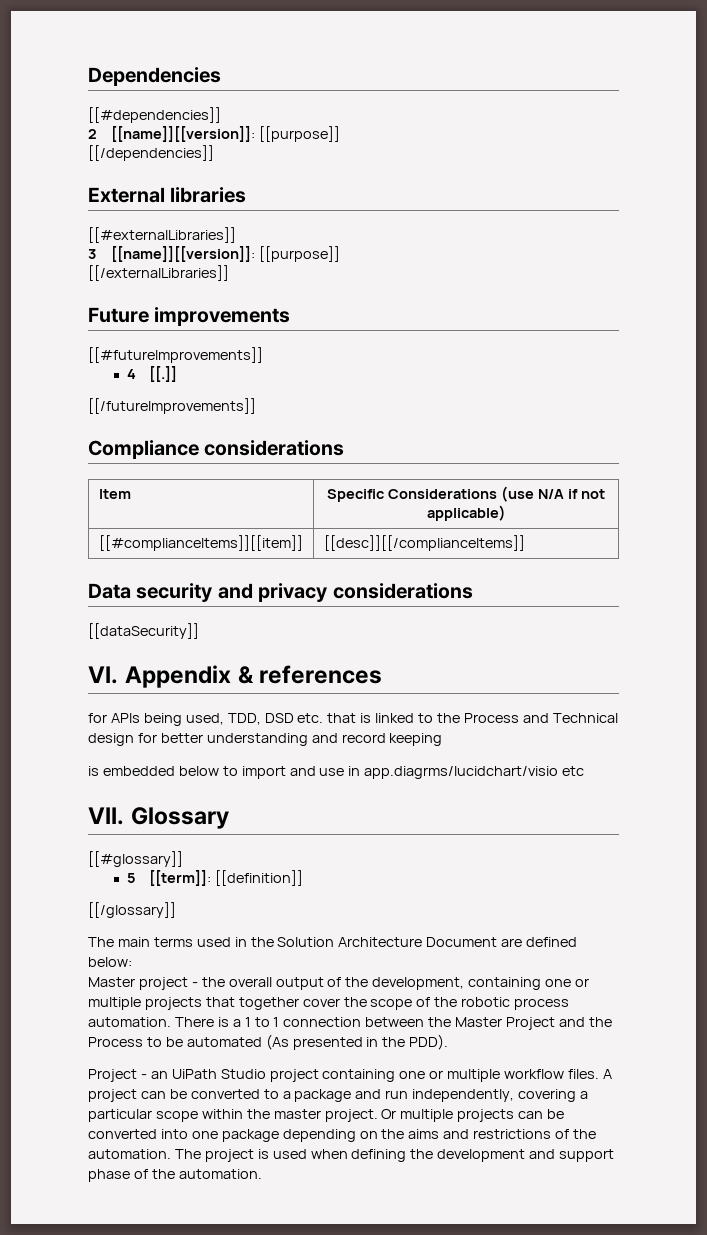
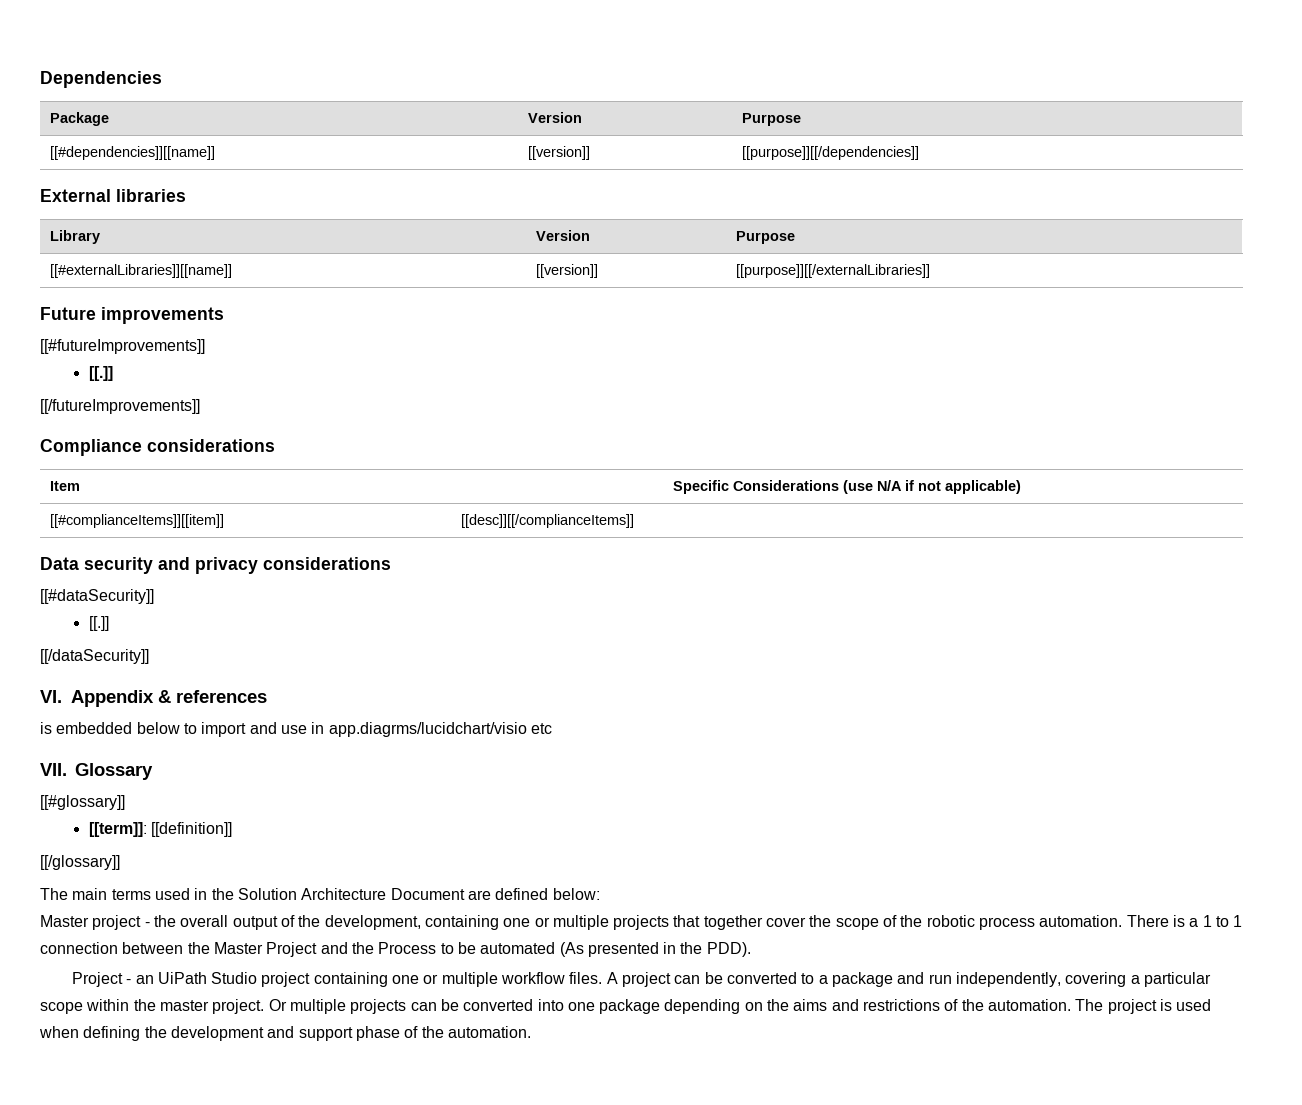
[88,107,221,123] [88,126,340,142] [88,145,214,161] [88,187,247,203] [88,227,236,243] [88,246,340,262] [88,265,229,281] // [[#dependencies]] // 2 [[name]][[version]]: [[purpose]] // [[/dependencies]] // External libraries // [[#externalLibraries]] // 3 [[name]][[version]]: [[purpose]] // [[/externalLibraries]] -> [50,112,110,126] [528,112,583,123] [742,113,802,126] [50,146,216,160] [528,146,591,160] [742,146,920,160] [40,189,186,202] [50,230,101,244] [536,230,591,241] [736,231,796,244] [50,264,233,278] [536,264,599,278] [736,264,931,278] // Package | Version | Purpose // [[#dependencies]][[name]] | [[version]] | [[purpose]][[/dependencies]] // External libraries // Library | Version | Purpose // [[#externalLibraries]][[name]] | [[version]] | [[purpose]][[/externalLibraries]]
[126,369,136,379] 4 -> (205, 346) none
[88,623,199,639] [[dataSecurity]] -> [40,589,154,604] [88,616,109,631] [40,649,149,664] [[#dataSecurity]] // [[.]] // [[/dataSecurity]]
[88,713,618,726] [88,733,443,746] // for APIs being used, TDD, DSD etc. that is linked to the Process and Technical design for better understanding and record keeping -> (268, 696) none
[126,873,136,883] 5 -> (125, 802) none

